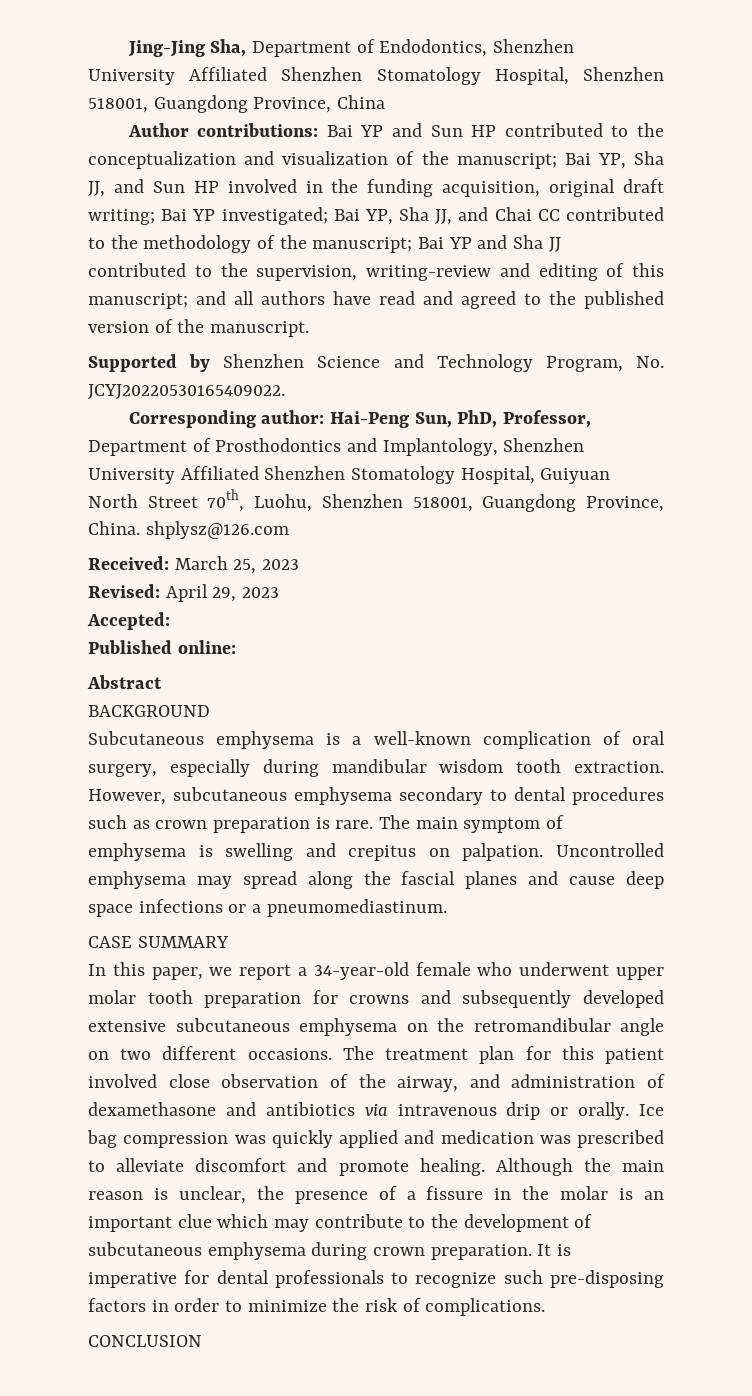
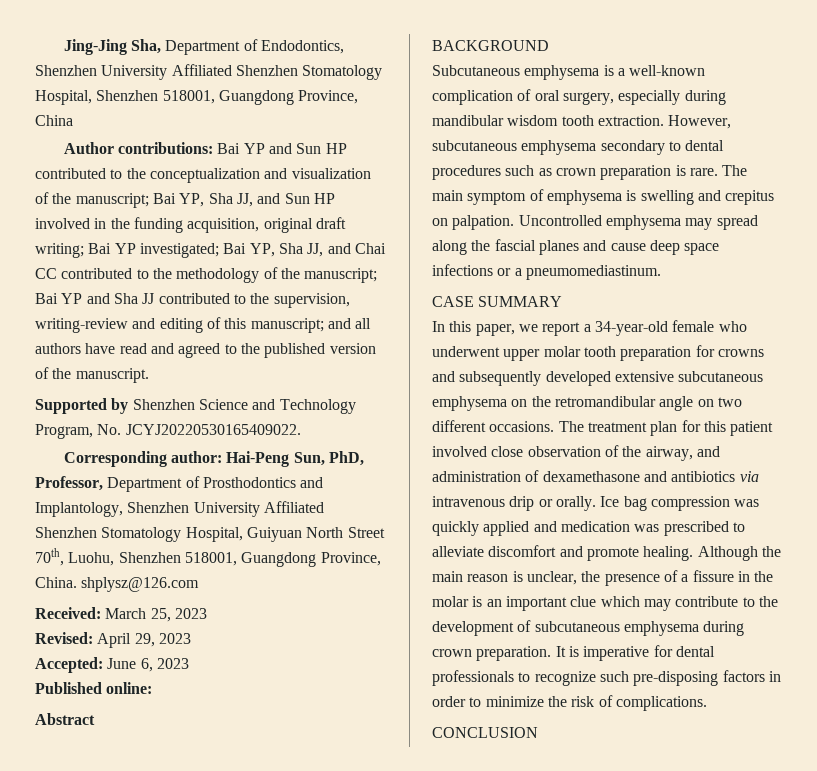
(170, 621) none -> [107,658,189,672] June 6, 2023

